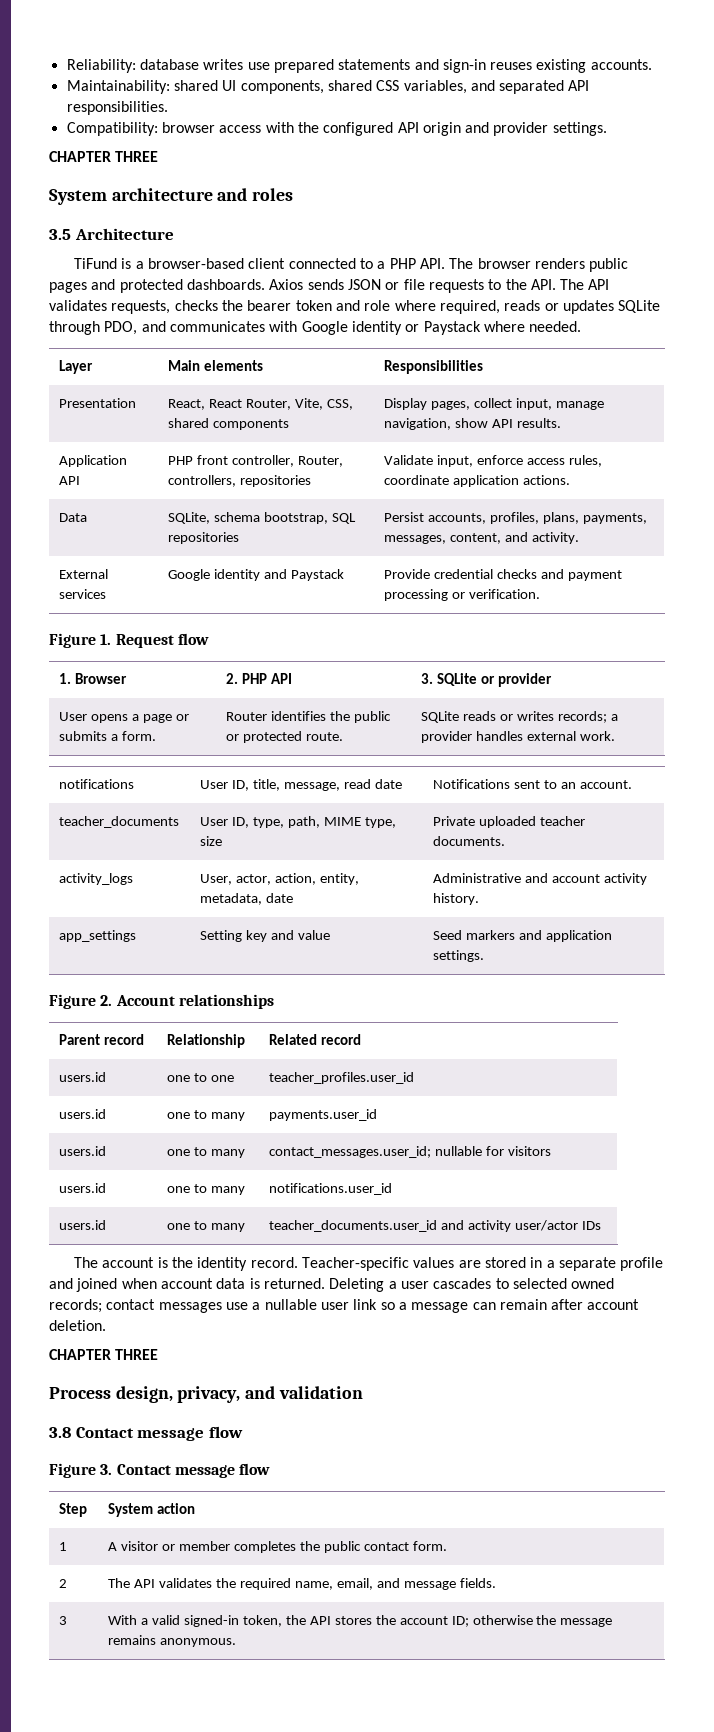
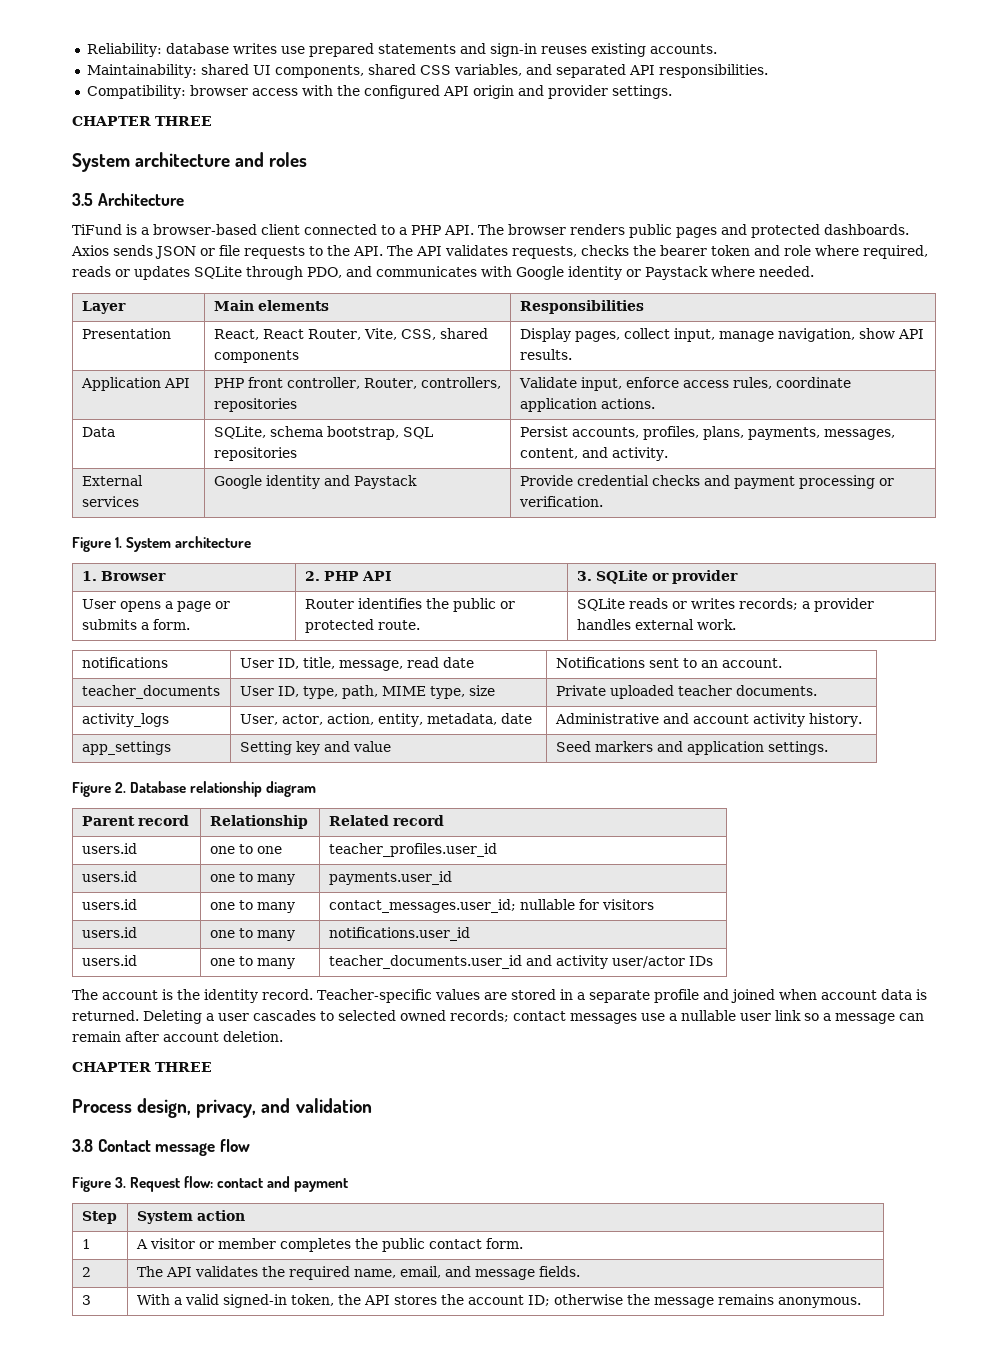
[115,633,209,648] Request flow -> [126,536,252,552] System architecture
[115,994,274,1009] Account relationships -> [130,781,317,797] Database relationship diagram
[116,1463,271,1478] Contact message flow -> [130,1176,349,1192] Request flow: contact and payment

